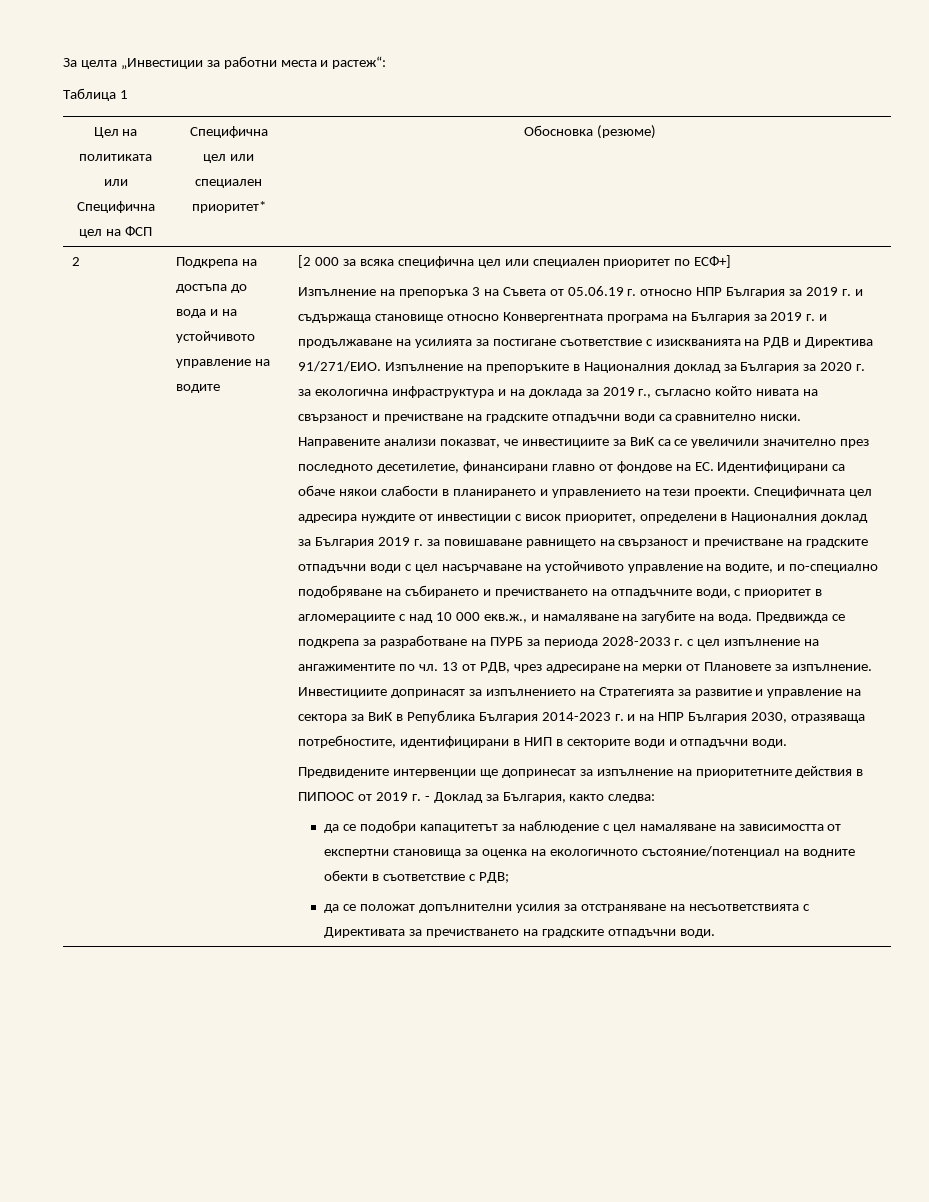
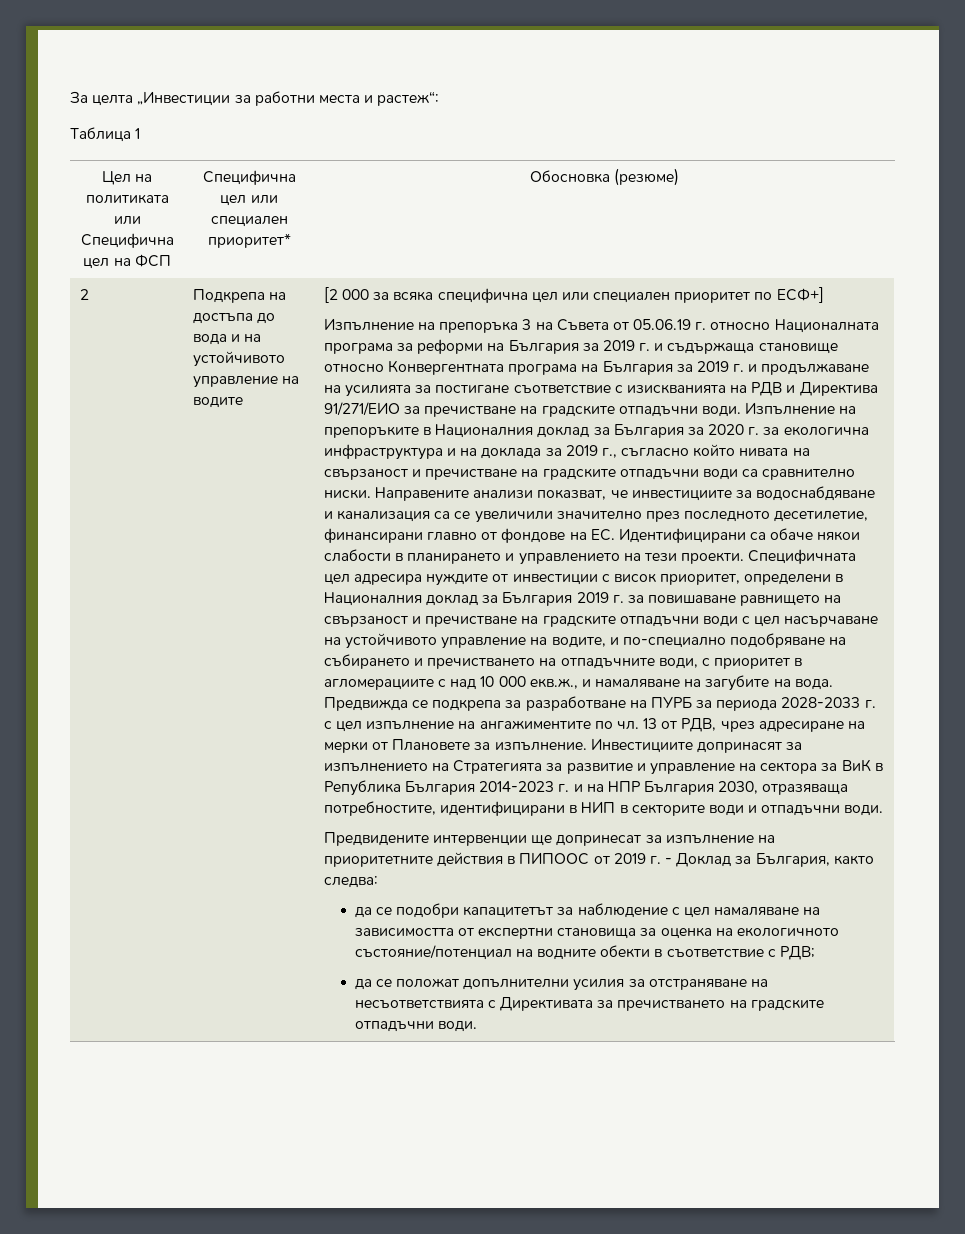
[696,287,723,296] НПР -> [774,319,879,333] [323,339,505,354] Националната програма за реформи на
[298,361,382,372] 91/271/ЕИО. -> [323,402,741,417] 91/271/ЕИО за пречистване на градските отпадъчни води.
[629,437,655,446] ВиК -> [756,486,876,501] [323,510,430,522] водоснабдяване и канализация

